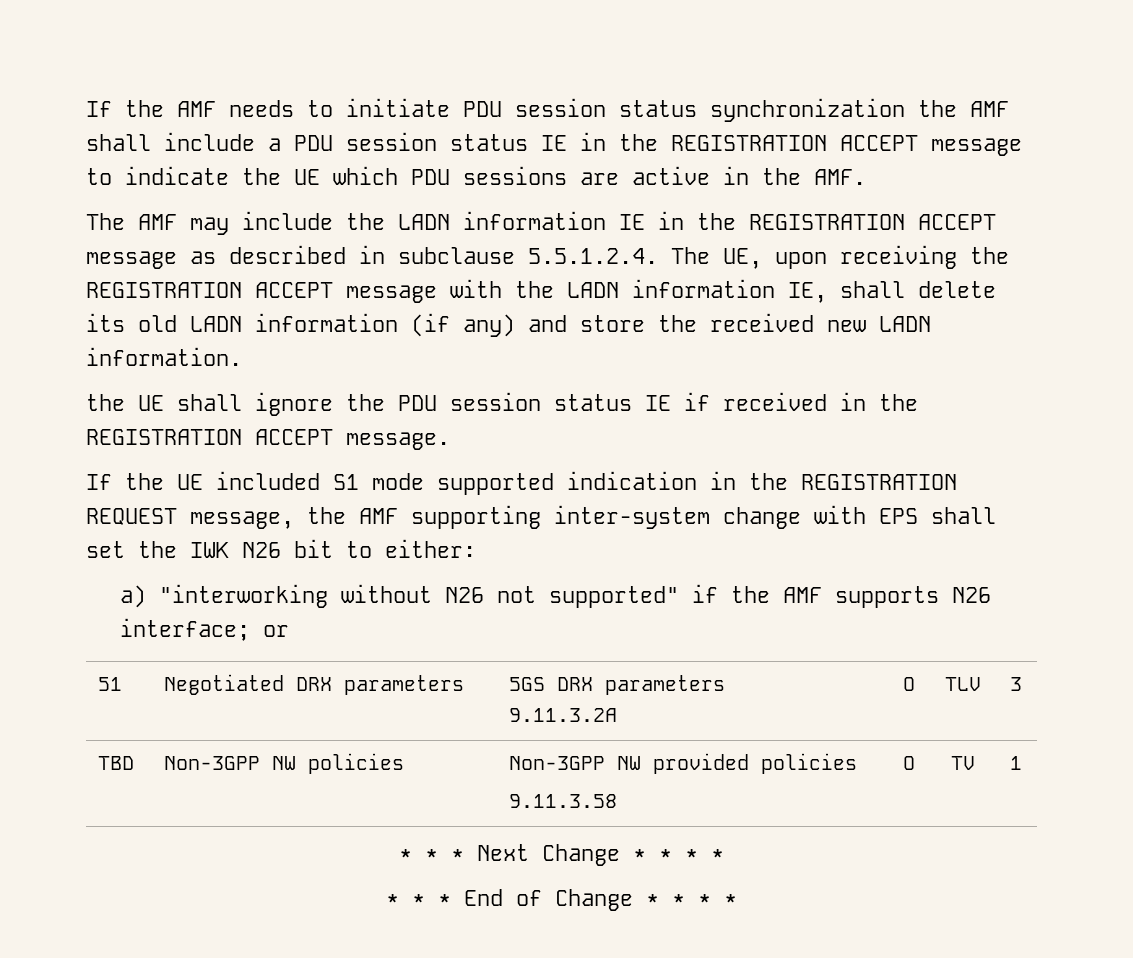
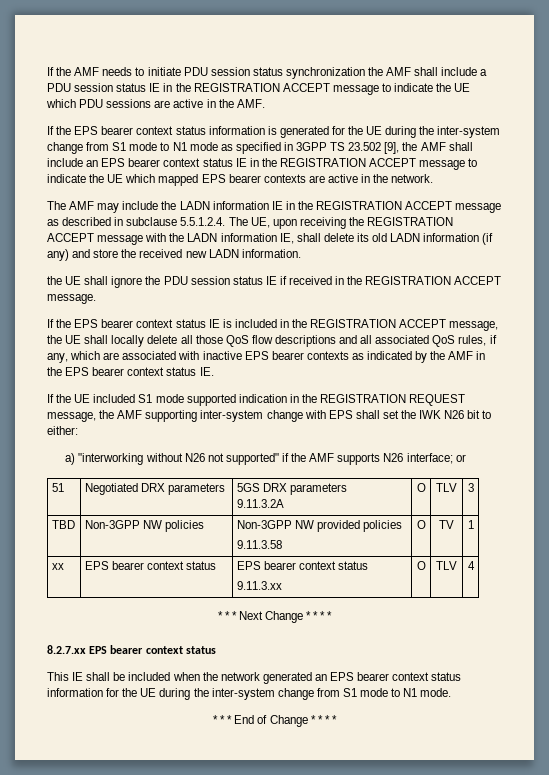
(866, 177) none -> [47,126,501,138] [47,142,473,154] [47,158,478,170] [47,174,434,186] // If the EPS bearer context status information is generated for the UE during the inter-system change from S1 mode to N1 mode as specified in 3GPP TS 23.502 [9], the AMF shall include an EPS bearer context status IE in the REGISTRATION ACCEPT message to indicate the UE which mapped EPS bearer contexts are active in the network.
(450, 441) none -> [47,319,499,331] [47,335,497,347] [47,351,486,363] [47,367,214,376] // If the EPS bearer context status IE is included in the REGISTRATION ACCEPT message, the UE shall locally delete all those QoS flow descriptions and all associated QoS rules, if any, which are associated with inactive EPS bearer contexts as indicated by the AMF in the EPS bearer context status IE.
(1022, 763) none -> [51,563,64,570] [84,561,217,570] [236,561,369,570] [236,581,282,590] [416,561,426,570] [436,561,457,570] [467,561,475,570] // xx | EPS bearer context status | EPS bearer context status // 9.11.3.xx | O | TLV | 4
(724, 855) none -> [47,645,216,654] [47,672,462,684] [47,688,452,700] // 8.2.7.xx EPS bearer context status // This IE shall be included when the network generated an EPS bearer context status information for the UE during the inter-system change from S1 mode to N1 mode.

